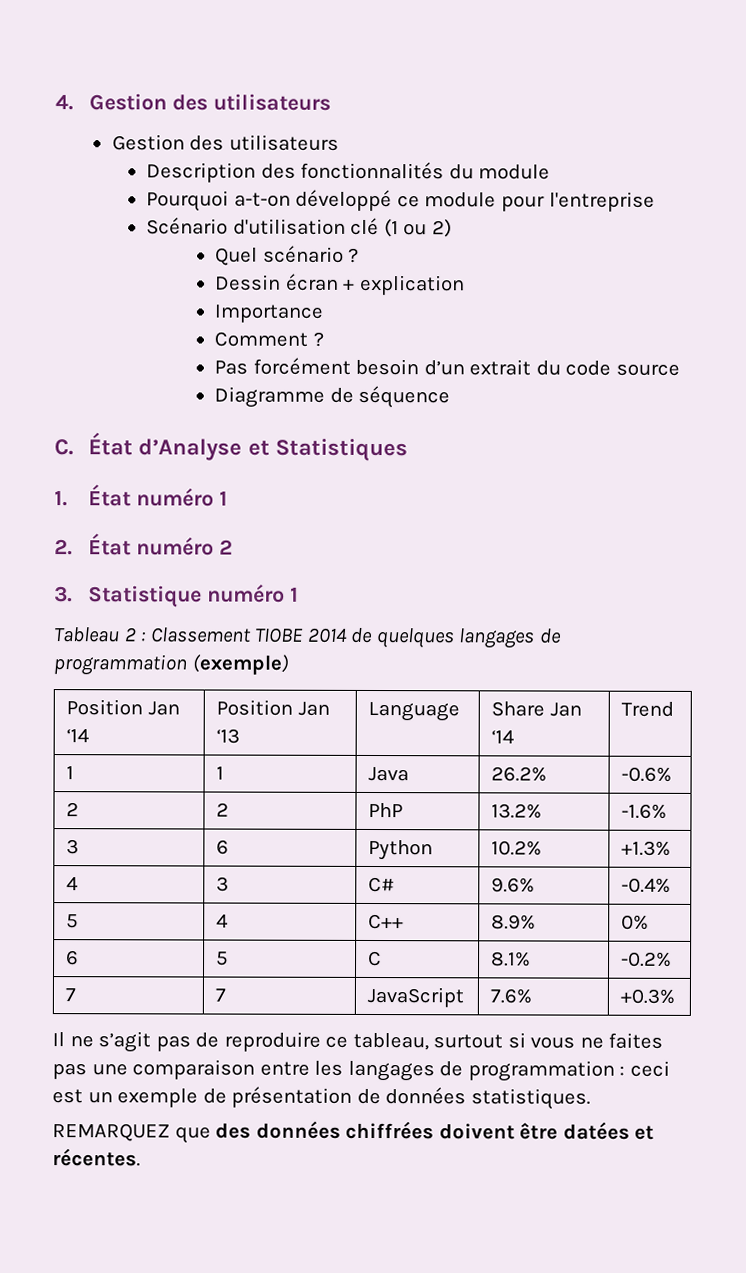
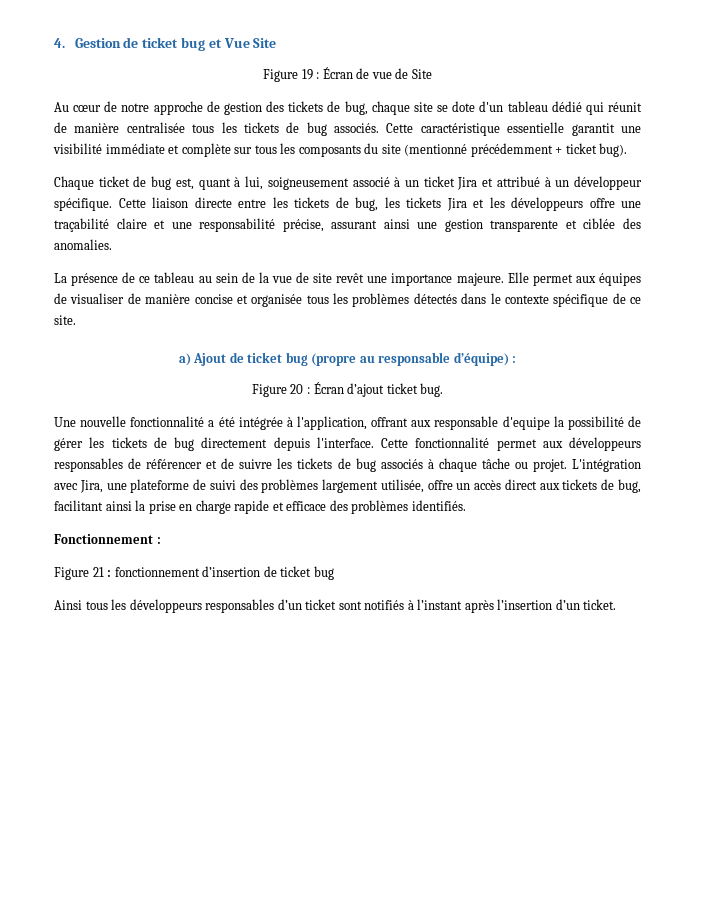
[172,93,331,111] [111,134,340,151] [146,161,551,183] [146,189,655,212] [146,217,453,238] [215,245,360,266] [215,273,465,296] [214,304,324,323] [214,331,324,347] [214,357,680,376] [214,385,451,409] [54,432,408,462] [54,484,228,507] [54,533,233,556] [54,584,299,608] [53,627,562,649] [53,654,289,676] [66,699,180,716] [66,728,90,743] [216,699,330,716] [216,728,241,744] [368,701,461,722] [491,701,582,717] [491,729,515,744] [621,701,675,717] [66,766,75,780] [216,766,225,780] [368,766,410,782] [491,766,548,782] [621,766,673,782] [66,802,80,817] [216,802,230,817] [368,802,404,818] [491,803,543,819] [621,803,668,819] [66,839,80,855] [216,839,230,855] [368,839,434,861] [491,840,543,856] [621,840,672,856] [66,876,79,891] [216,876,230,892] [368,876,396,893] [491,877,536,893] [621,877,672,893] [66,914,80,929] [216,913,229,928] [368,913,405,930] [491,914,537,930] [621,914,650,930] [66,950,80,966] [216,951,230,966] [368,950,383,967] [491,951,532,967] [621,951,673,967] [65,988,77,1002] [215,988,227,1002] [367,986,465,1008] [490,988,533,1004] [620,988,676,1004] [52,1031,664,1053] [52,1059,670,1082] [52,1086,591,1110] [52,1120,655,1144] [52,1148,141,1167] des utilisateurs // Gestion des utilisateurs // Description des fonctionnalités du module // Pourquoi a-t-on développé ce module pour l'entreprise // Scénario d'utilisation clé (1 ou 2) // Quel scénario ? // Dessin écran + explication // Importance // Comment ? // Pas forcément besoin d’un extrait du code source // Diagramme de séquence // C. État d’Analyse et Statistiques // 1. État numéro 1 // 2. État numéro 2 // 3. Statistique numéro 1 // Tableau 2 : Classement TIOBE 2014 de quelques langages de programmation (exemple) // Position Jan ‘14 | Position Jan ‘13 | Language | Share Jan ‘14 | Trend // 1 | 1 | Java | 26.2% | -0.6% // 2 | 2 | PhP | 13.2% | -1.6% // 3 | 6 | Python | 10.2% | +1.3% // 4 | 3 | C# | 9.6% | -0.4% // 5 | 4 | C++ | 8.9% | 0% // 6 | 5 | C | 8.1% | -0.2% // 7 | 7 | JavaScript | 7.6% | +0.3% // Il ne s’agit pas de reproduire ce tableau, surtout si vous ne faites pas une comparaison entre les langages de programmation : ceci est un exemple de présentation de données statistiques. // REMARQUEZ que des données chiffrées doivent être datées et récentes. -> [123,37,277,51] [263,67,432,82] [54,101,642,115] [54,122,641,136] [53,143,628,157] [54,176,642,190] [54,197,641,211] [54,218,642,232] [54,239,112,250] [54,272,641,286] [54,293,641,307] [54,315,76,325] [178,352,517,366] [251,382,444,397] [54,416,642,430] [54,437,641,451] [54,458,641,472] [54,479,641,493] [54,500,466,514] [54,534,161,544] [54,566,334,580] [54,599,617,613] de ticket bug et Vue Site // Figure 19 : Écran de vue de Site // Au cœur de notre approche de gestion des tickets de bug, chaque site se dote d'un tableau dédié qui réunit de manière centralisée tous les tickets de bug associés. Cette caractéristique essentielle garantit une visibilité immédiate et complète sur tous les composants du site (mentionné précédemment + ticket bug). // Chaque ticket de bug est, quant à lui, soigneusement associé à un ticket Jira et attribué à un développeur spécifique. Cette liaison directe entre les tickets de bug, les tickets Jira et les développeurs offre une traçabilité claire et une responsabilité précise, assurant ainsi une gestion transparente et ciblée des anomalies. // La présence de ce tableau au sein de la vue de site revêt une importance majeure. Elle permet aux équipes de visualiser de manière concise et organisée tous les problèmes détectés dans le contexte spécifique de ce site. // a) Ajout de ticket bug (propre au responsable d’équipe) : // Figure 20 : Écran d’ajout ticket bug. // Une nouvelle fonctionnalité a été intégrée à l'application, offrant aux responsable d'equipe la possibilité de gérer les tickets de bug directement depuis l'interface. Cette fonctionnalité permet aux développeurs responsables de référencer et de suivre les tickets de bug associés à chaque tâche ou projet. L'intégration avec Jira, une plateforme de suivi des problèmes largement utilisée, offre un accès direct aux tickets de bug, facilitant ainsi la prise en charge rapide et efficace des problèmes identifiés. // Fonctionnement : // Figure 21 : fonctionnement d’insertion de ticket bug // Ainsi tous les développeurs responsables d’un ticket sont notifiés à l’instant après l’insertion d’un ticket.

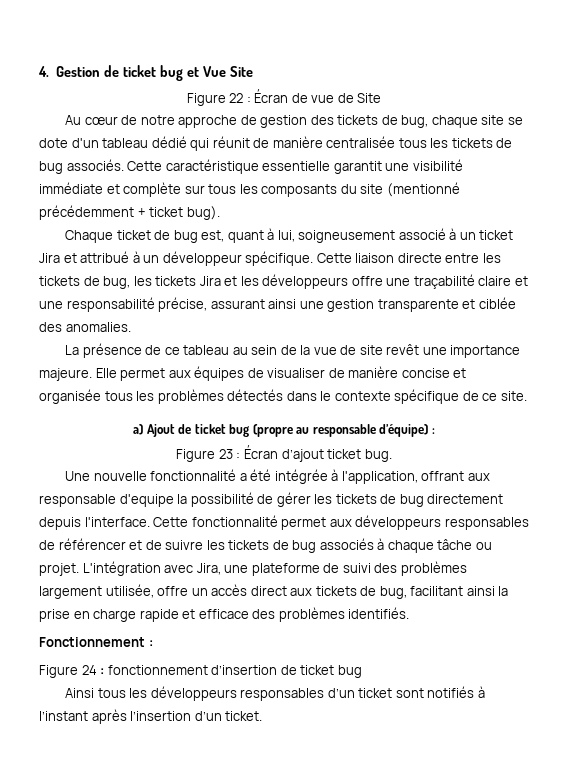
[301,69,313,80] 19 -> [229,93,244,103] 22
[290,384,304,394] 20 -> [218,449,233,459] 23
[92,567,104,577] 21 -> [81,665,97,675] 24

